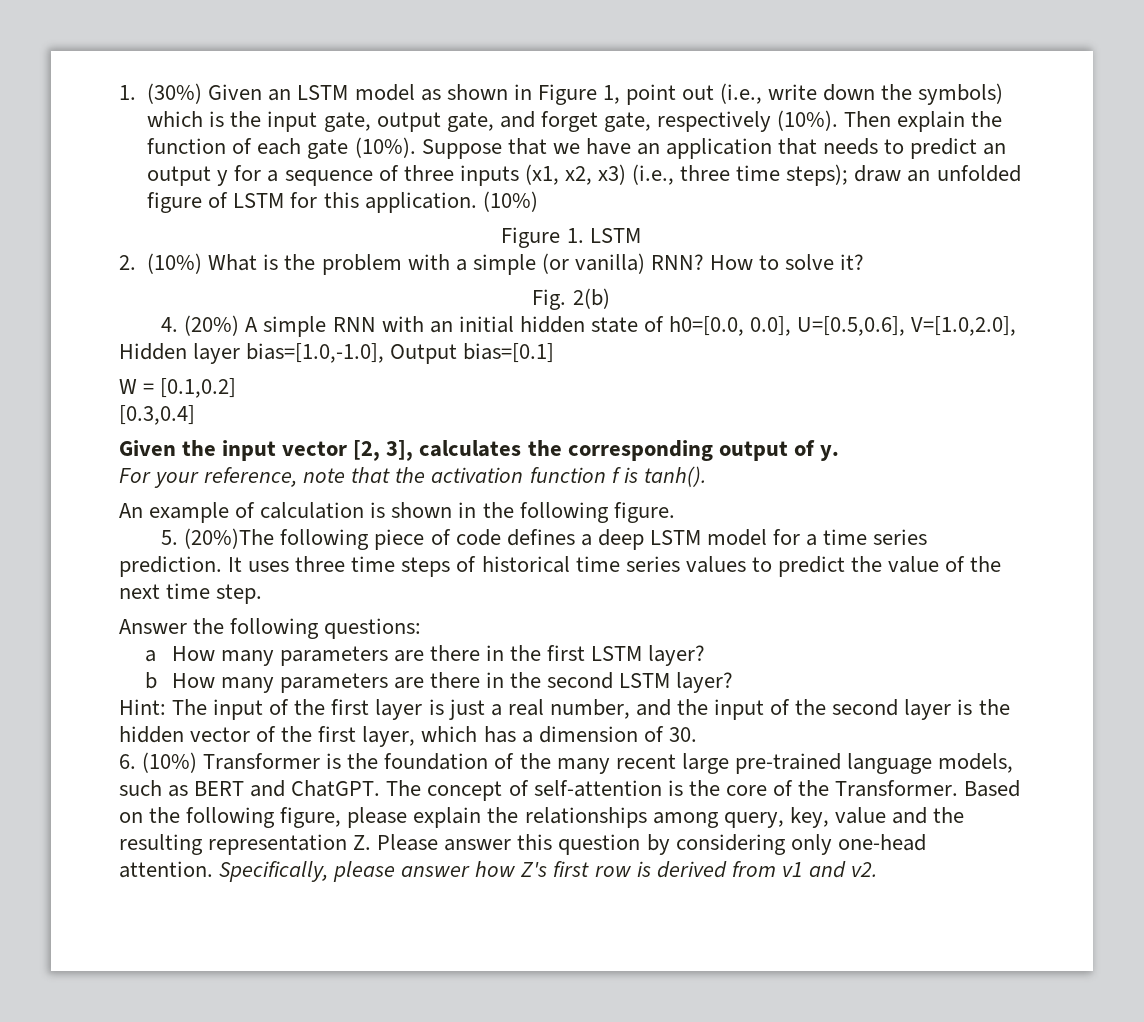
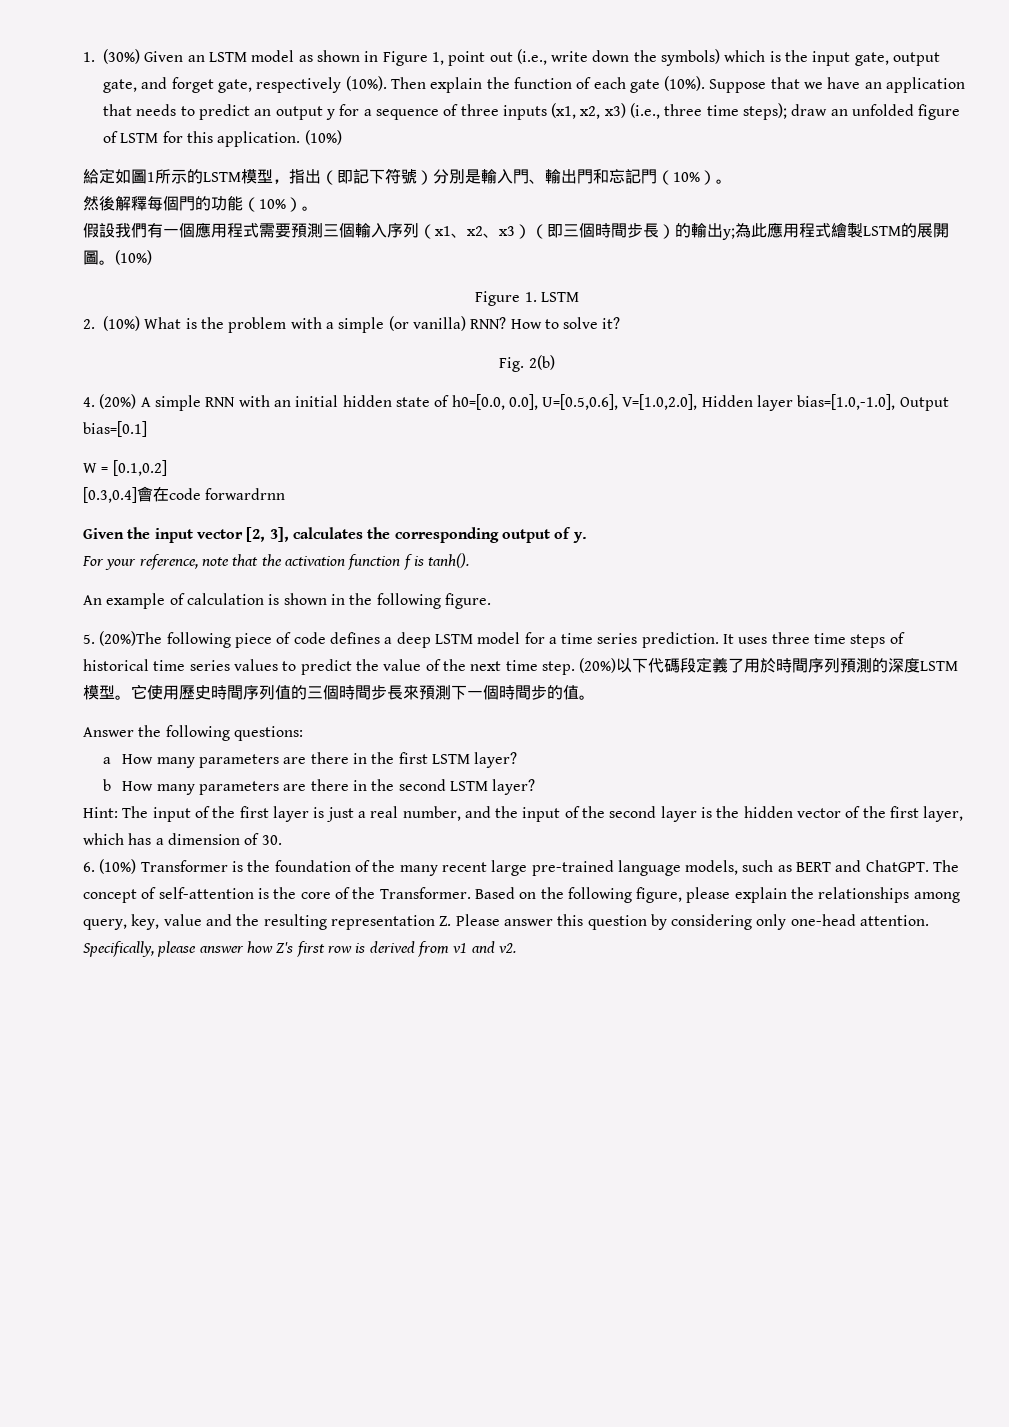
(538, 201) none -> [83,168,732,185] [83,196,318,212] [83,222,949,240] [83,250,152,265] // 給定如圖1所示的LSTM模型，指出（即記下符號）分別是輸入門、輸出門和忘記門（10%）。 // 然後解釋每個門的功能（10%）。 // 假設我們有一個應用程式需要預測三個輸入序列（x1、x2、x3）（即三個時間步長）的輸出y;為此應用程式繪製LSTM的展開圖。(10%)
(195, 415) none -> [137,486,286,502] 會在code forwardrnn
(263, 594) none -> [579,657,959,673] [83,684,595,700] (20%)以下代碼段定義了用於時間序列預測的深度LSTM模型。它使用歷史時間序列值的三個時間步長來預測下一個時間步的值。

